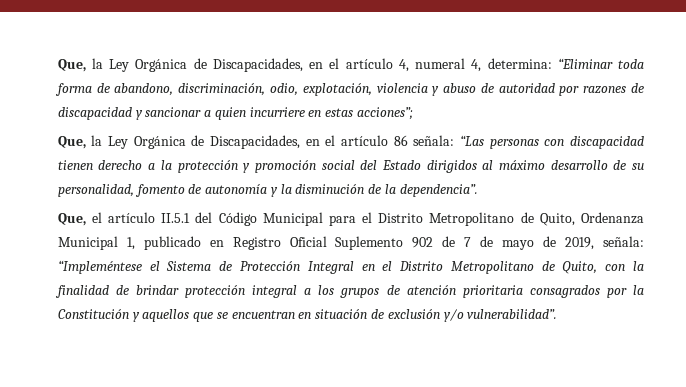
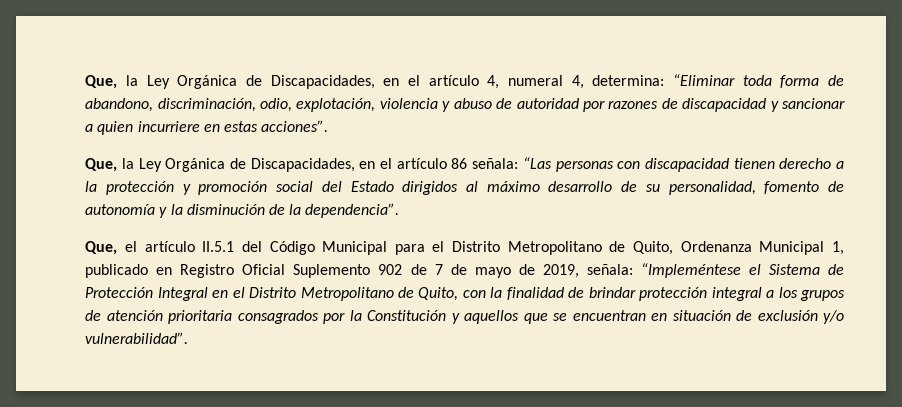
[357,107,414,120] acciones”; -> [261,120,329,132] acciones”.

